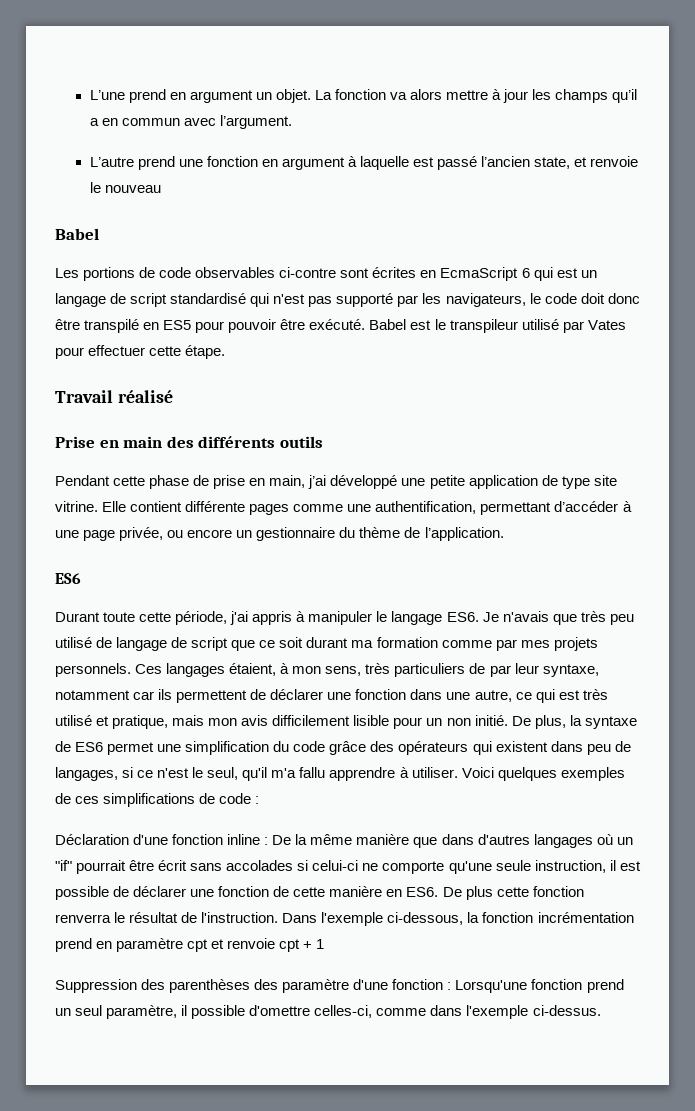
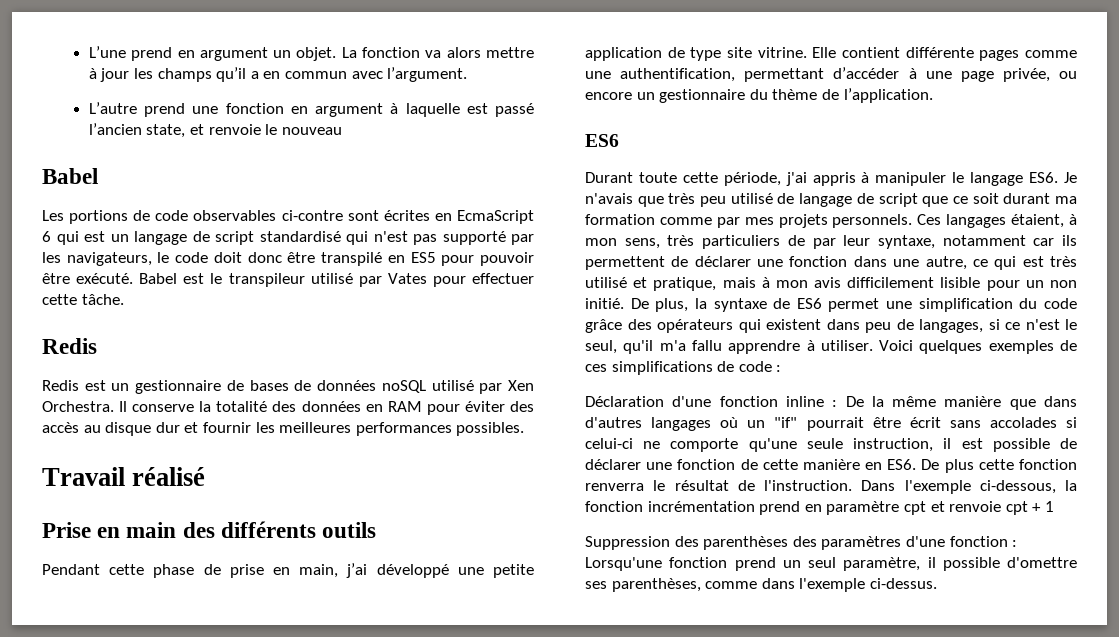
[185,345,226,359] étape. -> [81,294,124,305] [42,338,97,354] [42,380,535,394] [42,401,534,415] [42,422,525,436] tâche. // Redis // Redis est un gestionnaire de bases de données noSQL utilisé par Xen Orchestra. Il conserve la totalité des données en RAM pour éviter des accès au disque dur et fournir les meilleures performances possibles.
(205, 720) none -> [761,277,770,288] à
[282,979,350,993] paramètre -> [821,536,902,550] paramètres
[314,1005,373,1018] celles-ci, -> [585,578,701,592] ses parenthèses,

